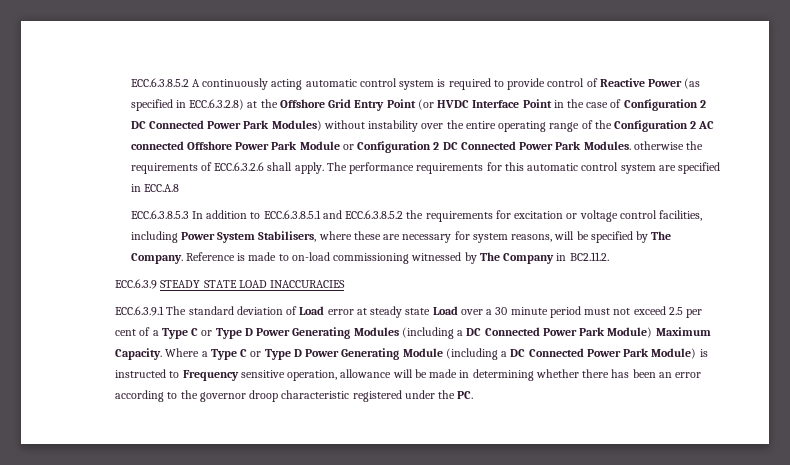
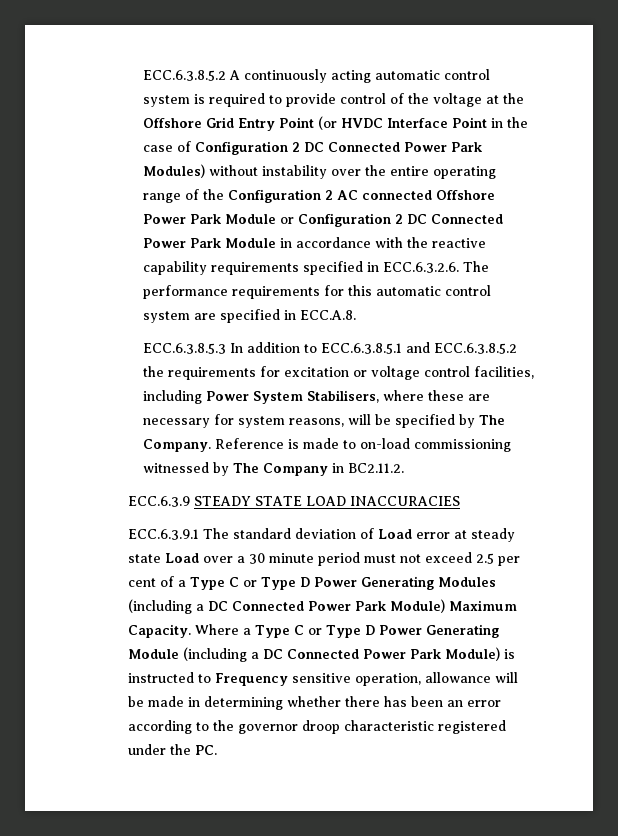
[599,78,701,89] [130,99,245,111] Reactive Power (as specified in ECC.6.3.2.8) -> [408,93,483,107] the voltage
[583,141,704,150] [130,162,324,174] Modules. otherwise the requirements of ECC.6.3.2.6 shall apply. -> [225,237,487,248] [143,261,460,275] Module in accordance with the reactive capability requirements specified in ECC.6.3.2.6.
[143,184,179,192] ECC.A.8 -> [300,310,357,320] ECC.A.8.

